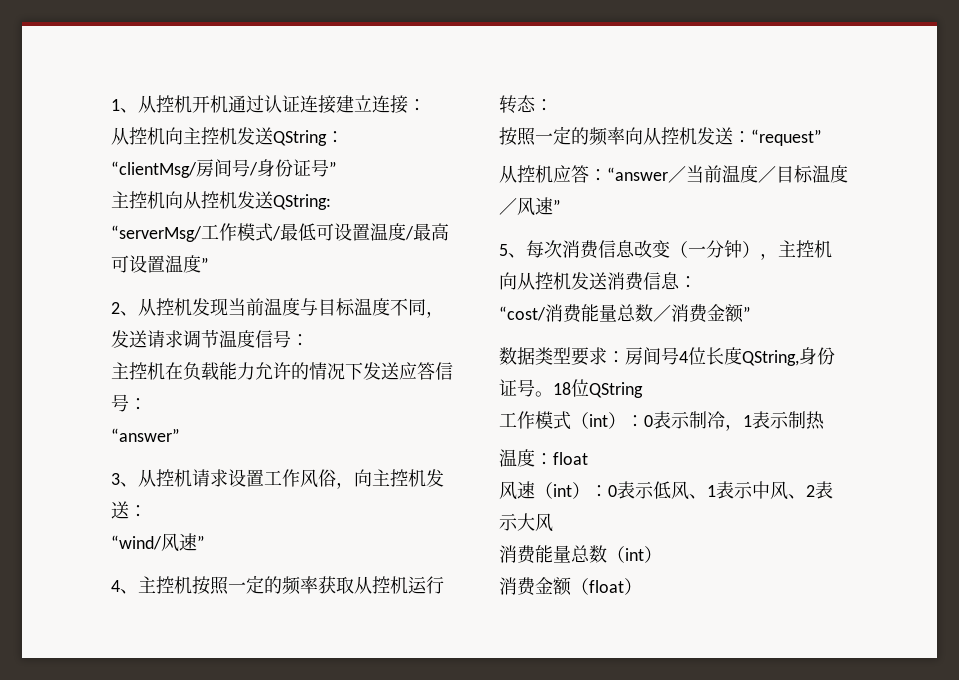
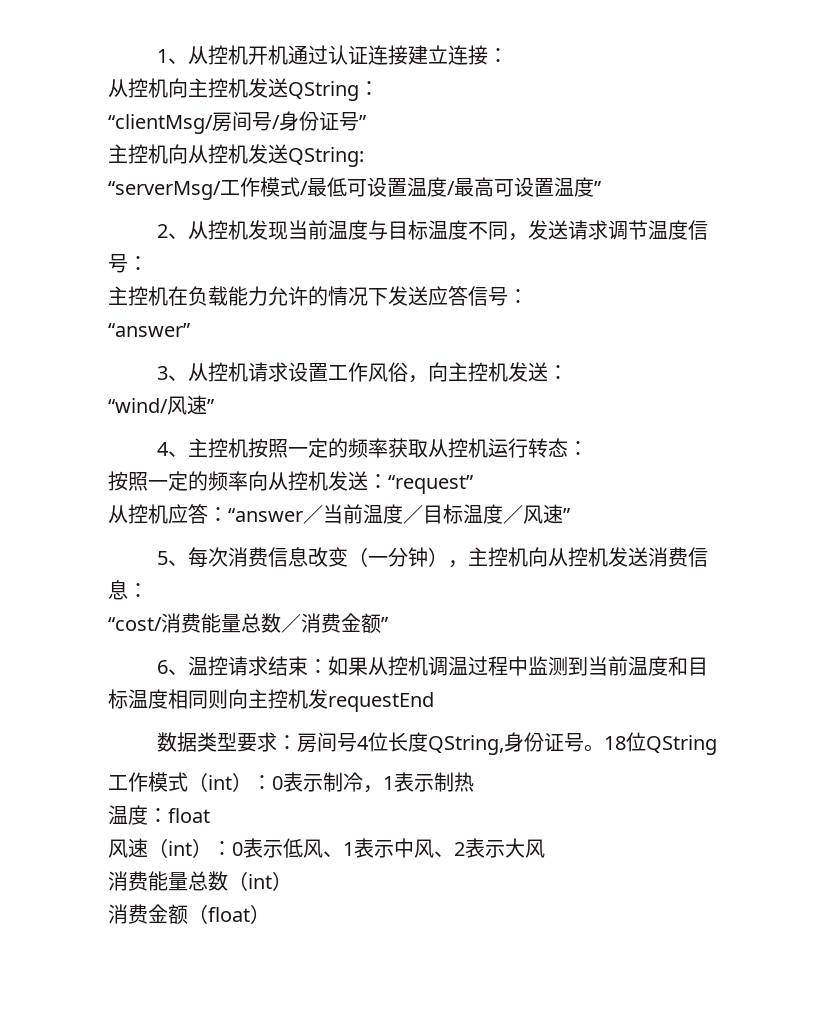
(751, 313) none -> [157,656,709,676] [108,689,434,712] // 6、温控请求结束：如果从控机调温过程中监测到当前温度和目标温度相同则向主控机发requestEnd

